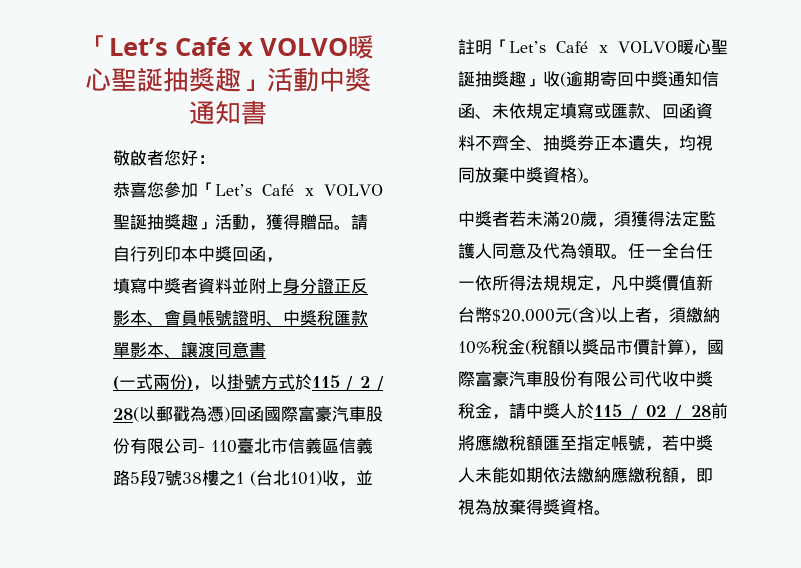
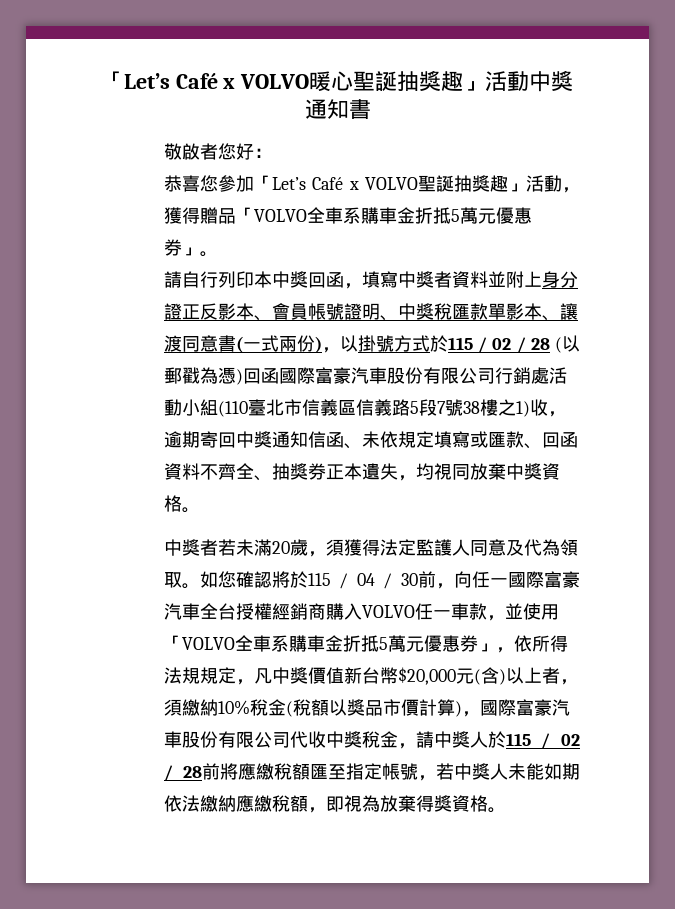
[333,225,351,230] 。 -> [235,207,532,224] [163,239,218,257] 「VOLVO全車系購車金折抵5萬元優惠券」。 //
(283, 260) // -> (362, 286) none
(266, 350) // -> (236, 343) none
[360,376,385,390] [112,407,139,422] 2 / 28( -> [492,337,562,353] 02 / 28 (
[197,440,237,453] - 110 -> [494,367,567,384] [163,399,248,417] 行銷處活動小組(110
[235,470,373,487] [457,39,728,55] [457,71,566,87] 1 (台北101)收，並註明「Let’s Café x VOLVO暖心聖誕抽獎趣」收( -> [515,399,566,417] 1)收，
[576,168,583,183] ) -> (182, 503) none
[627,243,713,259] [457,281,475,289] 任一全台任一 -> [199,571,580,589] [163,603,559,621] [163,635,514,653] 如您確認將於115 / 04 / 30前，向任一國際富豪汽車全台授權經銷商購入VOLVO任一車款，並使用「VOLVO全車系購車金折抵5萬元優惠券」，

